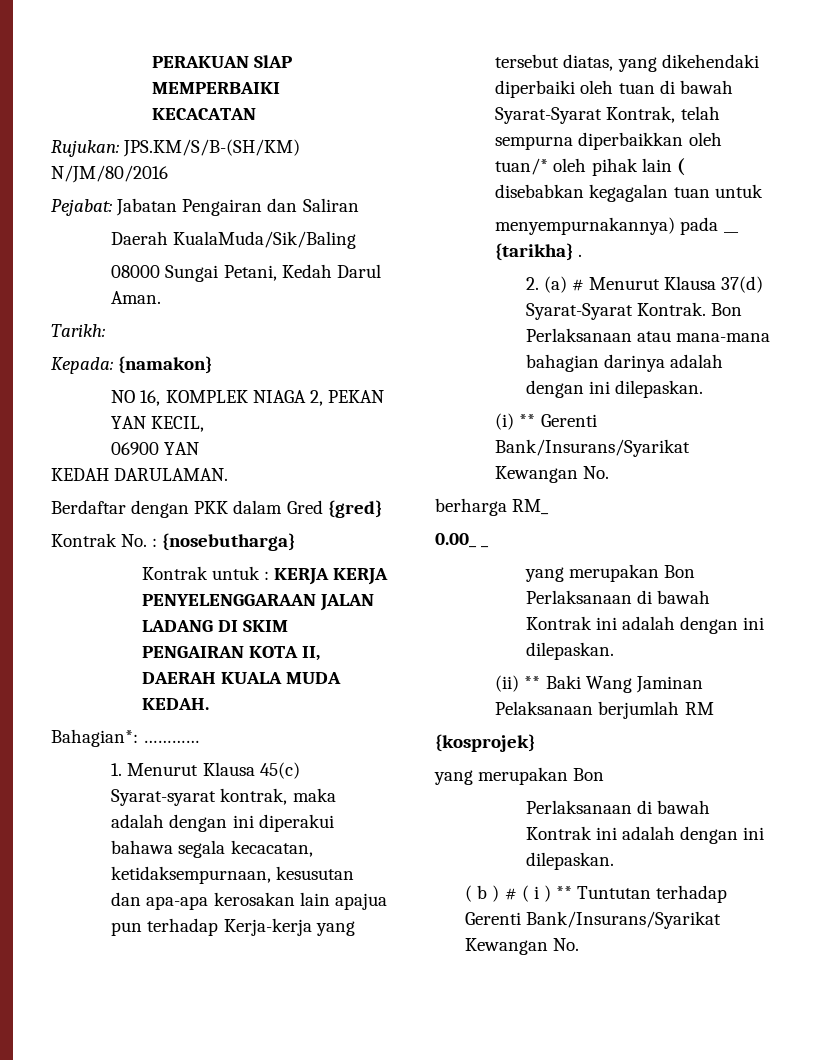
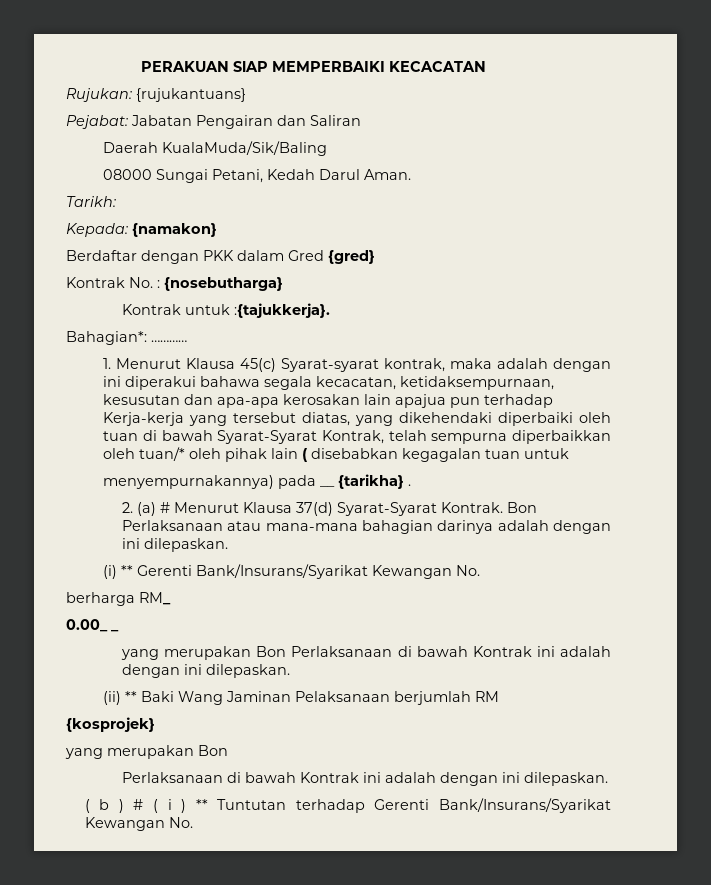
[123,139,301,157] [51,165,168,183] JPS.KM/S/B-(SH/KM) N/JM/80/2016 -> [136,88,246,102] {rujukantuans}
[111,390,385,406] [111,416,205,432] [111,442,200,455] [51,468,229,481] // NO 16, KOMPLEK NIAGA 2, PEKAN YAN KECIL, // 06900 YAN // KEDAH DARULAMAN. -> (217, 230) none
[263,568,389,585] [141,594,374,611] [141,620,288,632] [141,646,320,661] [141,672,341,684] [141,698,209,710] : KERJA KERJA PENYELENGGARAAN JALAN LADANG DI SKIM PENGAIRAN KOTA II, DAERAH KUALA MUDA KEDAH. -> [234,303,331,318] :{tajukkerja}.

